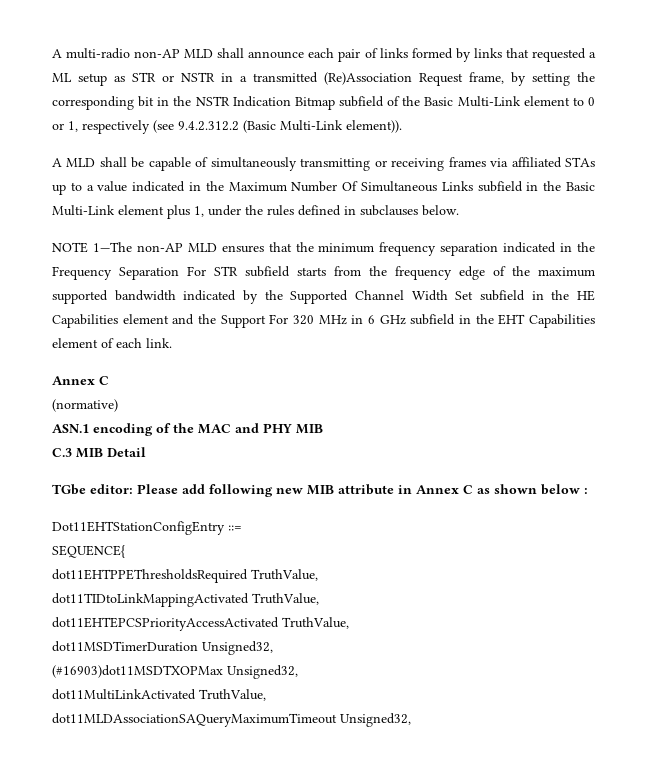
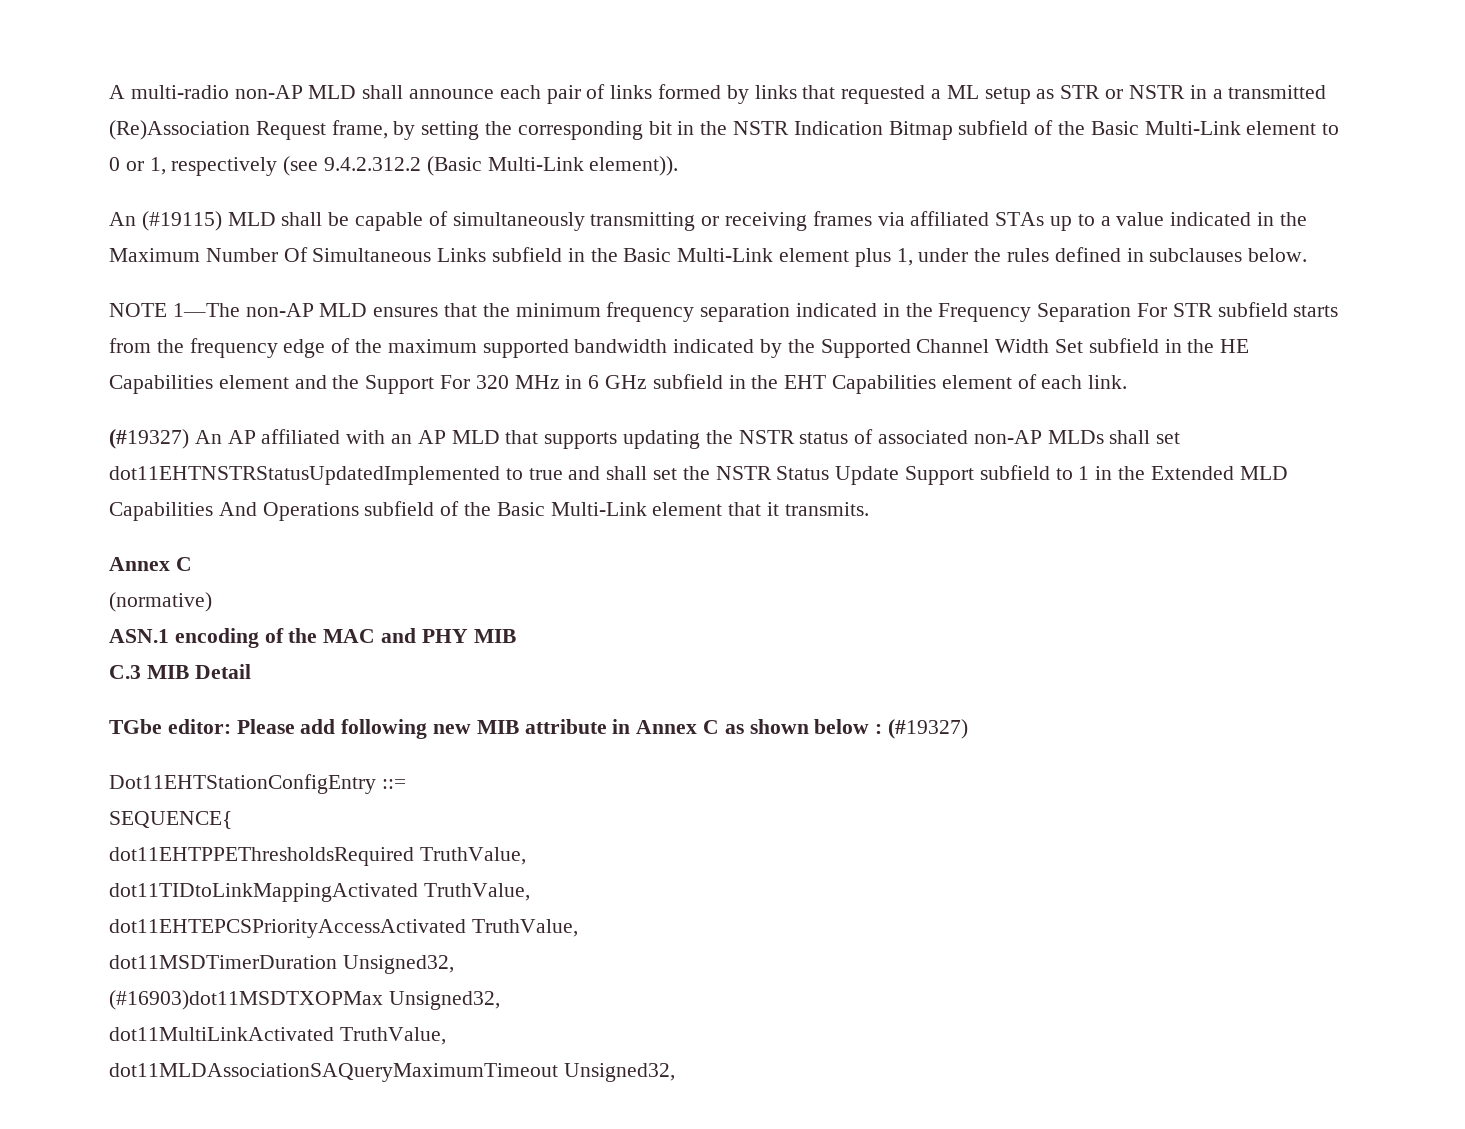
[52,158,62,167] A -> [109,211,222,231] An (#19115)
(172, 343) none -> [109,429,1181,449] [109,465,1288,485] [109,501,869,521] // (#19327) An AP affiliated with an AP MLD that supports updating the NSTR status of associated non-AP MLDs shall set dot11EHTNSTRStatusUpdatedImplemented to true and shall set the NSTR Status Update Support subfield to 1 in the Extended MLD Capabilities And Operations subfield of the Basic Multi-Link element that it transmits.
(588, 491) none -> [888,719,969,739] (#19327)

